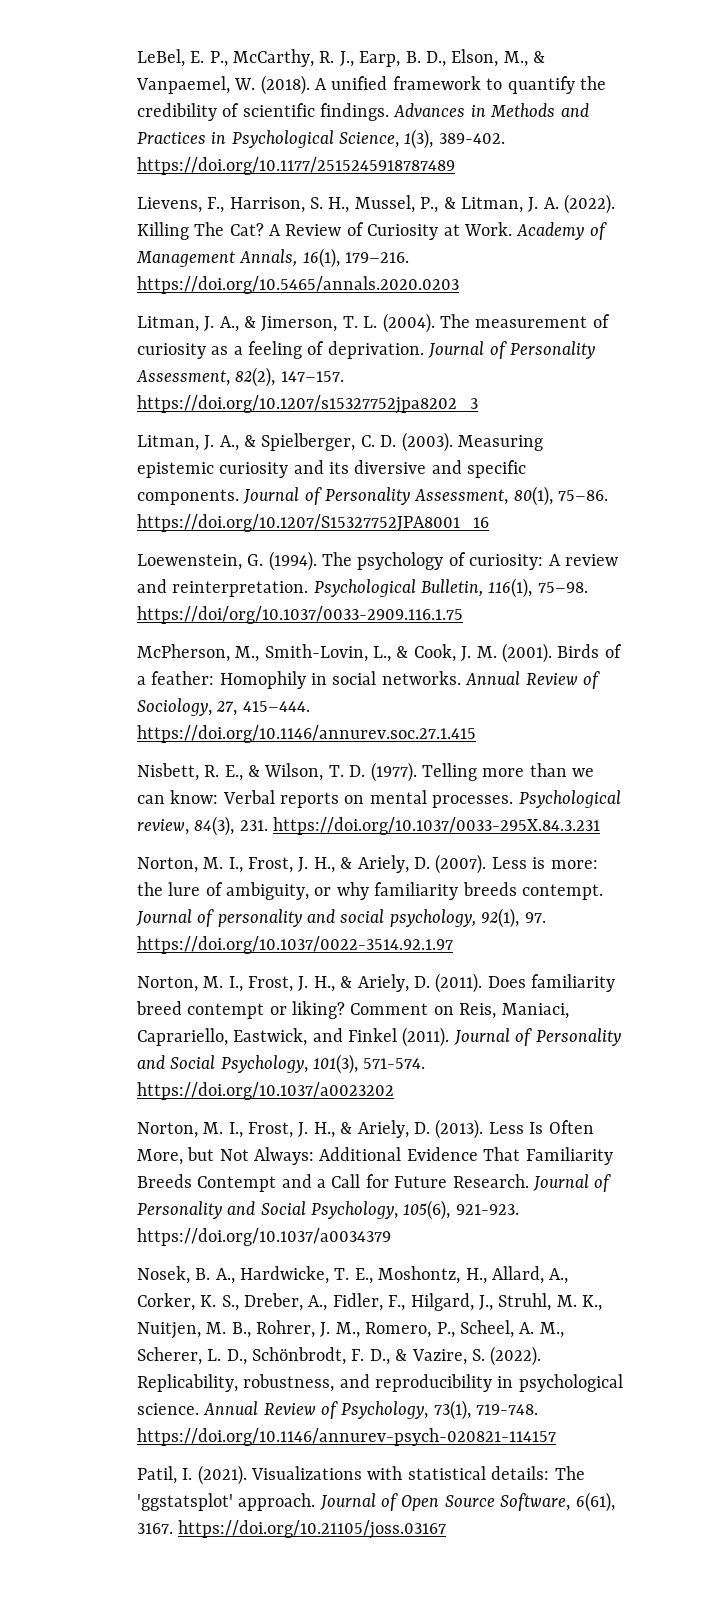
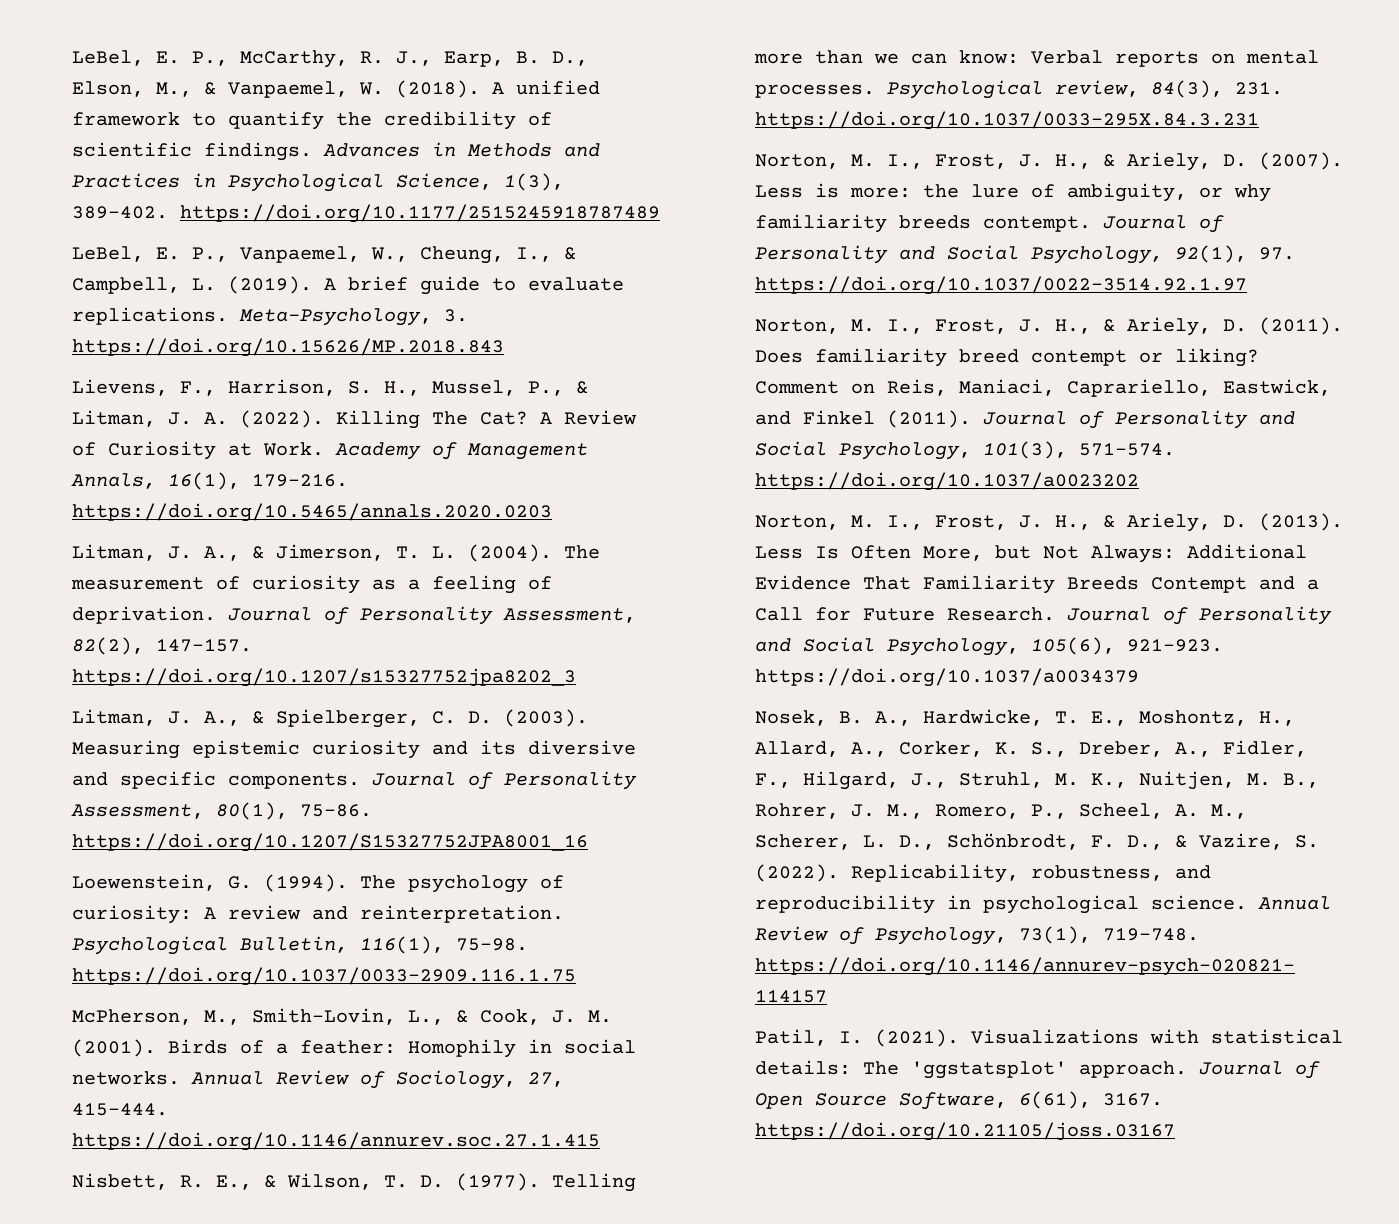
(455, 166) none -> [71,246,576,264] [71,276,624,295] [71,307,468,326] [71,338,504,357] // LeBel, E. P., Vanpaemel, W., Cheung, I., & Campbell, L. (2019). A brief guide to evaluate replications. Meta-Psychology, 3. https://doi.org/10.15626/MP.2018.843
[136,606,463,624] https://doi/org/10.1037/0033-2909.116.1.75 -> [71,967,576,986] https://doi.org/10.1037/0033-2909.116.1.75
[217,909,476,927] personality and social psychology, -> [754,245,1163,264] Personality and Social Psychology,

